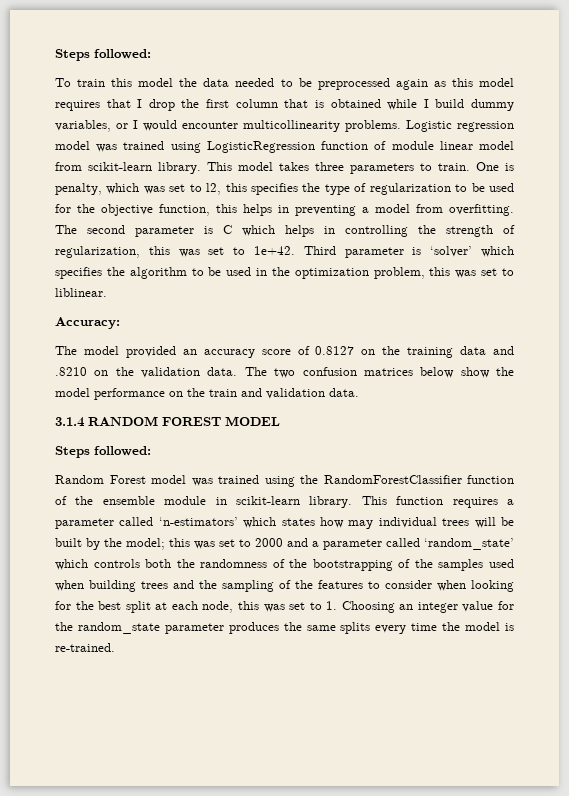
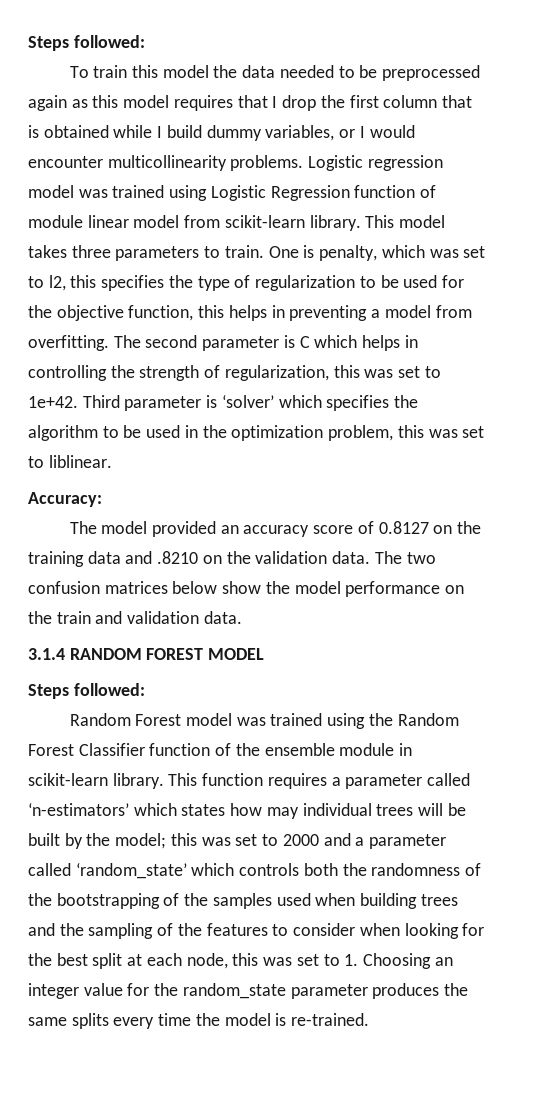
[206,141,315,153] LogisticRegression -> [210,185,350,201] Logistic Regression
[323,475,462,484] RandomForestClassifier -> [397,713,459,726] [28,743,145,756] Random Forest Classifier

